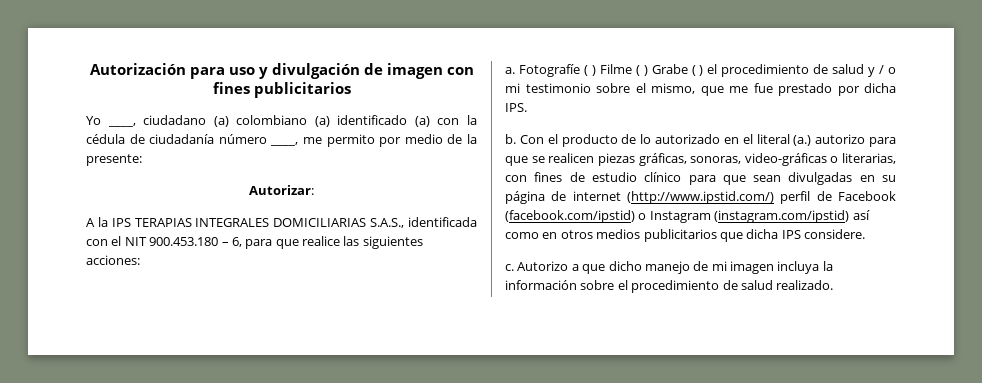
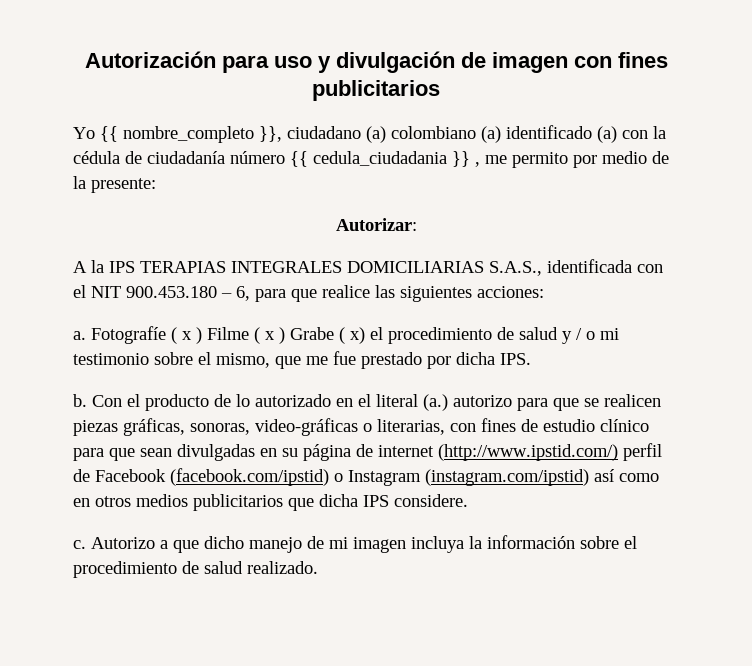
[107,123,136,127] ____, -> [100,126,282,143] {{ nombre_completo }},
[270,142,299,146] ____, -> [290,151,480,167] {{ cedula_ciudadania }} ,
(588, 70) none -> [182,331,192,340] x
(640, 70) none -> [265,331,275,340] x
[699,65,704,76] ) -> [350,327,365,344] x)

